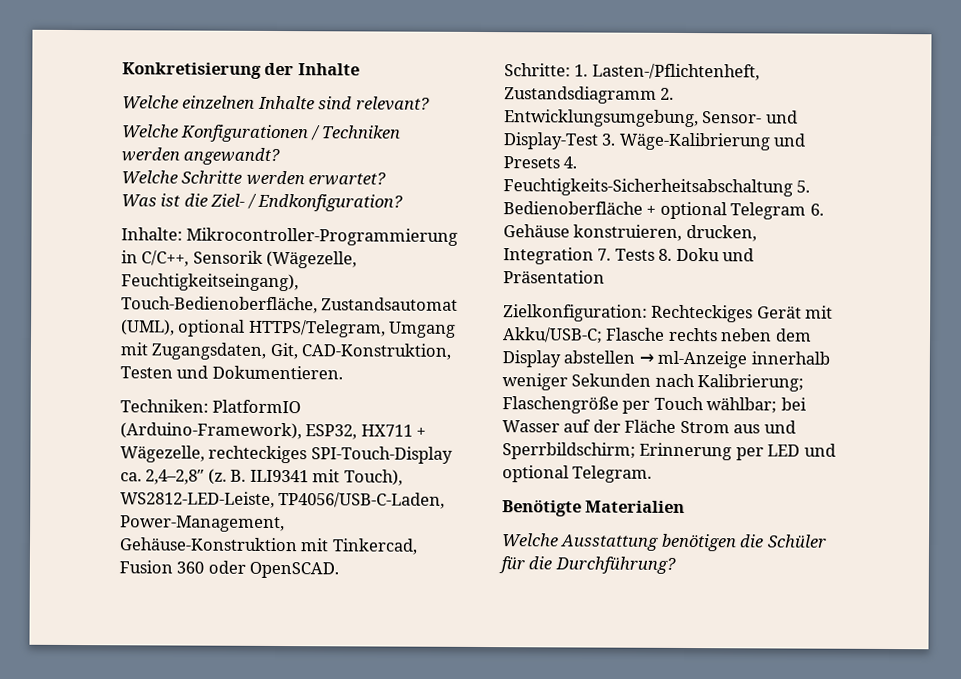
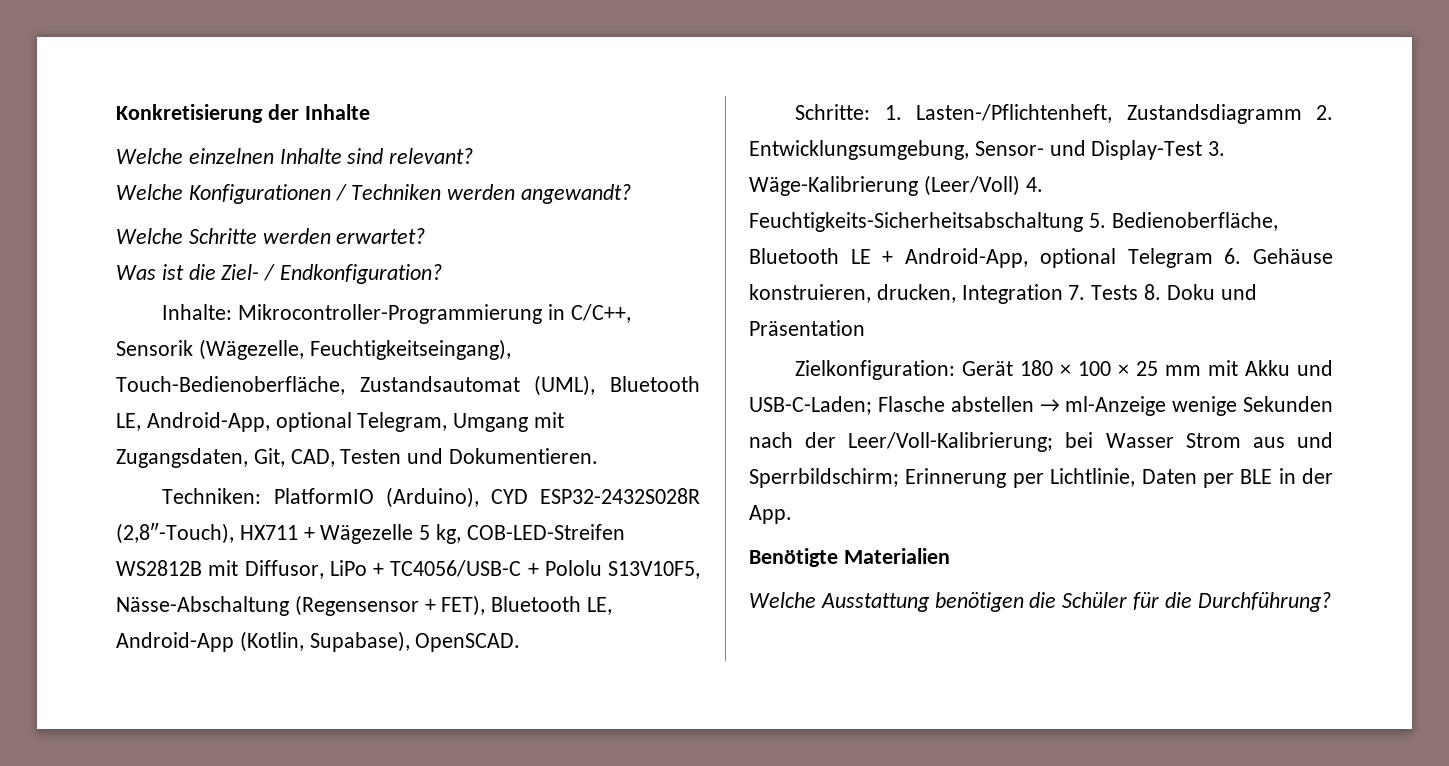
[178,319,386,338] optional HTTPS/Telegram, -> [610,376,700,392] [116,412,448,432] Bluetooth LE, Android-App, optional Telegram,
[301,343,452,360] CAD-Konstruktion, -> [290,449,335,467] CAD,
[120,422,427,440] [120,445,453,464] [120,468,403,486] [120,491,446,509] [120,515,285,533] [119,537,418,555] [119,560,246,574] (Arduino-Framework), ESP32, HX711 + Wägezelle, rechteckiges SPI-Touch-Display ca. 2,4–2,8″ (z. B. ILI9341 mit Touch), WS2812-LED-Leiste, TP4056/USB-C-Laden, Power-Management, Gehäuse-Konstruktion mit Tinkercad, Fusion 360 oder -> [385,487,700,508] [116,523,625,544] [116,560,700,579] [116,595,613,616] [116,631,410,652] (Arduino), CYD ESP32-2432S028R (2,8″-Touch), HX711 + Wägezelle 5 kg, COB-LED-Streifen WS2812B mit Diffusor, LiPo + TC4056/USB-C + Pololu S13V10F5, Nässe-Abschaltung (Regensensor + FET), Bluetooth LE, Android-App (Kotlin, Supabase),
[773,133,807,147] [503,156,560,169] und Presets -> [923,175,1020,196] (Leer/Voll)
[503,201,657,215] Bedienoberfläche + -> [1111,212,1278,231] [749,248,1029,268] Bedienoberfläche, Bluetooth LE + Android-App,
[651,304,834,323] [502,327,812,344] [502,350,830,369] [502,373,805,392] [502,396,807,414] [502,419,677,433] Rechteckiges Gerät mit Akku/USB-C; Flasche rechts neben dem Display abstellen → ml-Anzeige innerhalb weniger Sekunden nach Kalibrierung; Flaschengröße per Touch wählbar; bei Wasser auf der Fläche -> [962,360,1333,376] [749,396,1333,416] [749,432,1174,452] Gerät 180 × 100 × 25 mm mit Akku und USB-C-Laden; Flasche abstellen → ml-Anzeige wenige Sekunden nach der Leer/Voll-Kalibrierung; bei Wasser
[767,443,836,457] [502,465,653,483] LED und optional Telegram. -> [1050,468,1333,488] [749,505,792,524] Lichtlinie, Daten per BLE in der App.

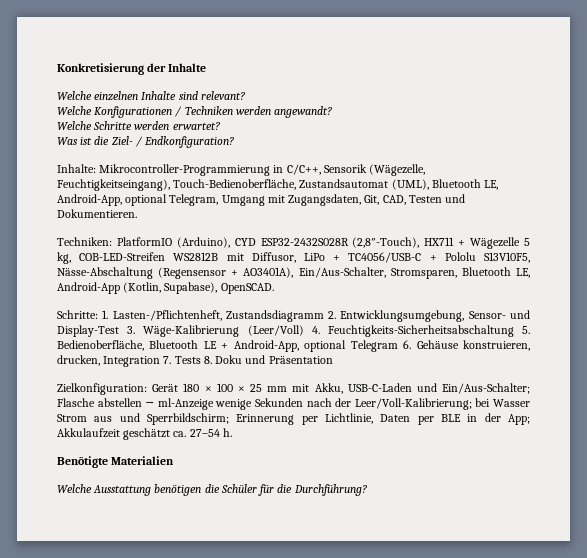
[441,595,486,616] FET), -> [243,267,457,279] AO3401A), Ein/Aus-Schalter, Stromsparen,
[1245,360,1333,376] [749,396,872,415] Akku und USB-C-Laden; -> [314,383,530,394] Akku, USB-C-Laden und Ein/Aus-Schalter;
[749,505,792,524] App. -> [507,414,530,425] [57,428,232,440] App; Akkulaufzeit geschätzt ca. 27–54 h.

